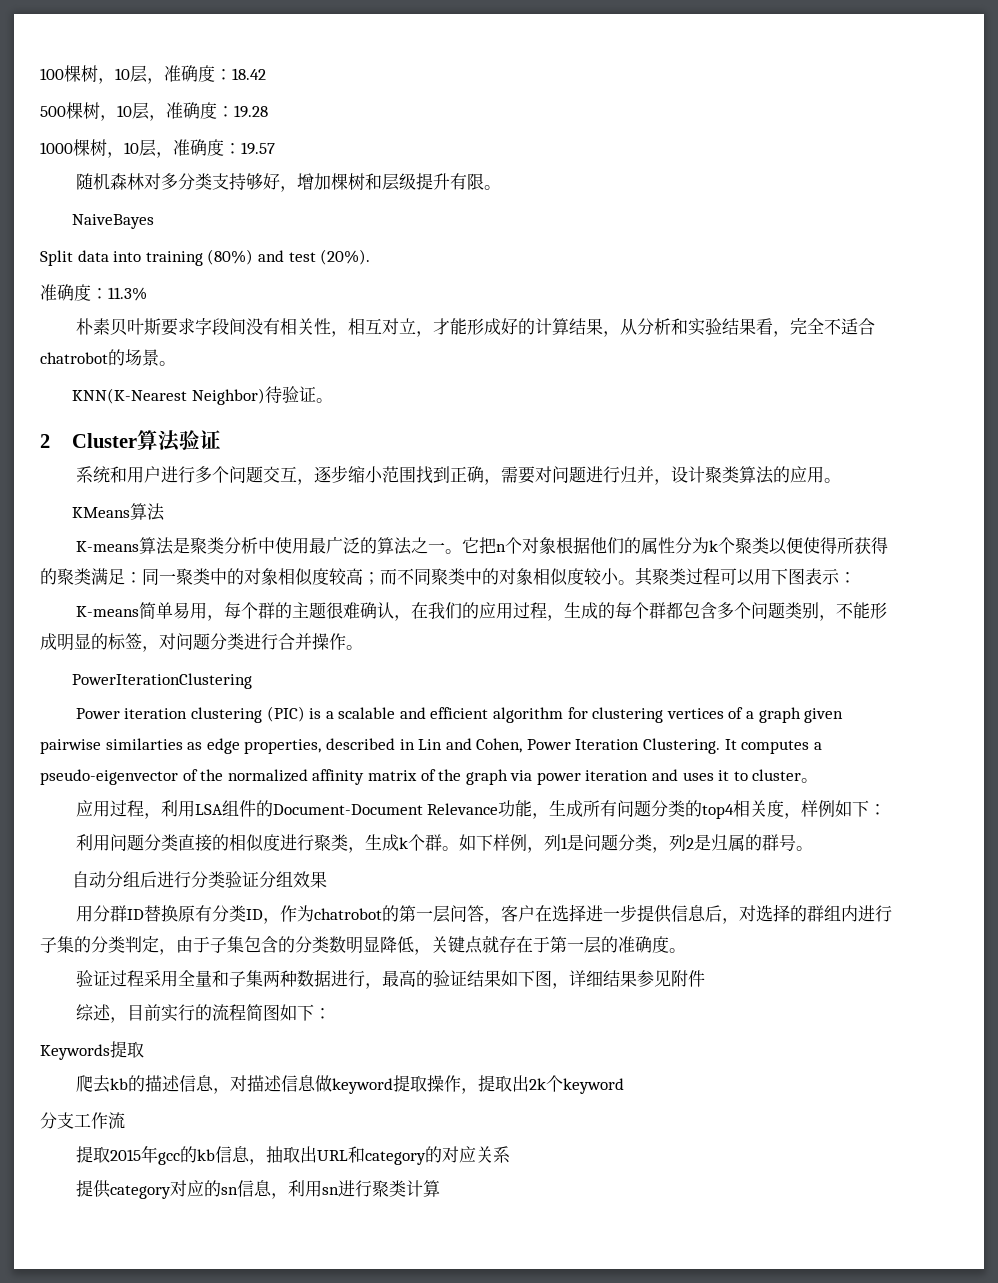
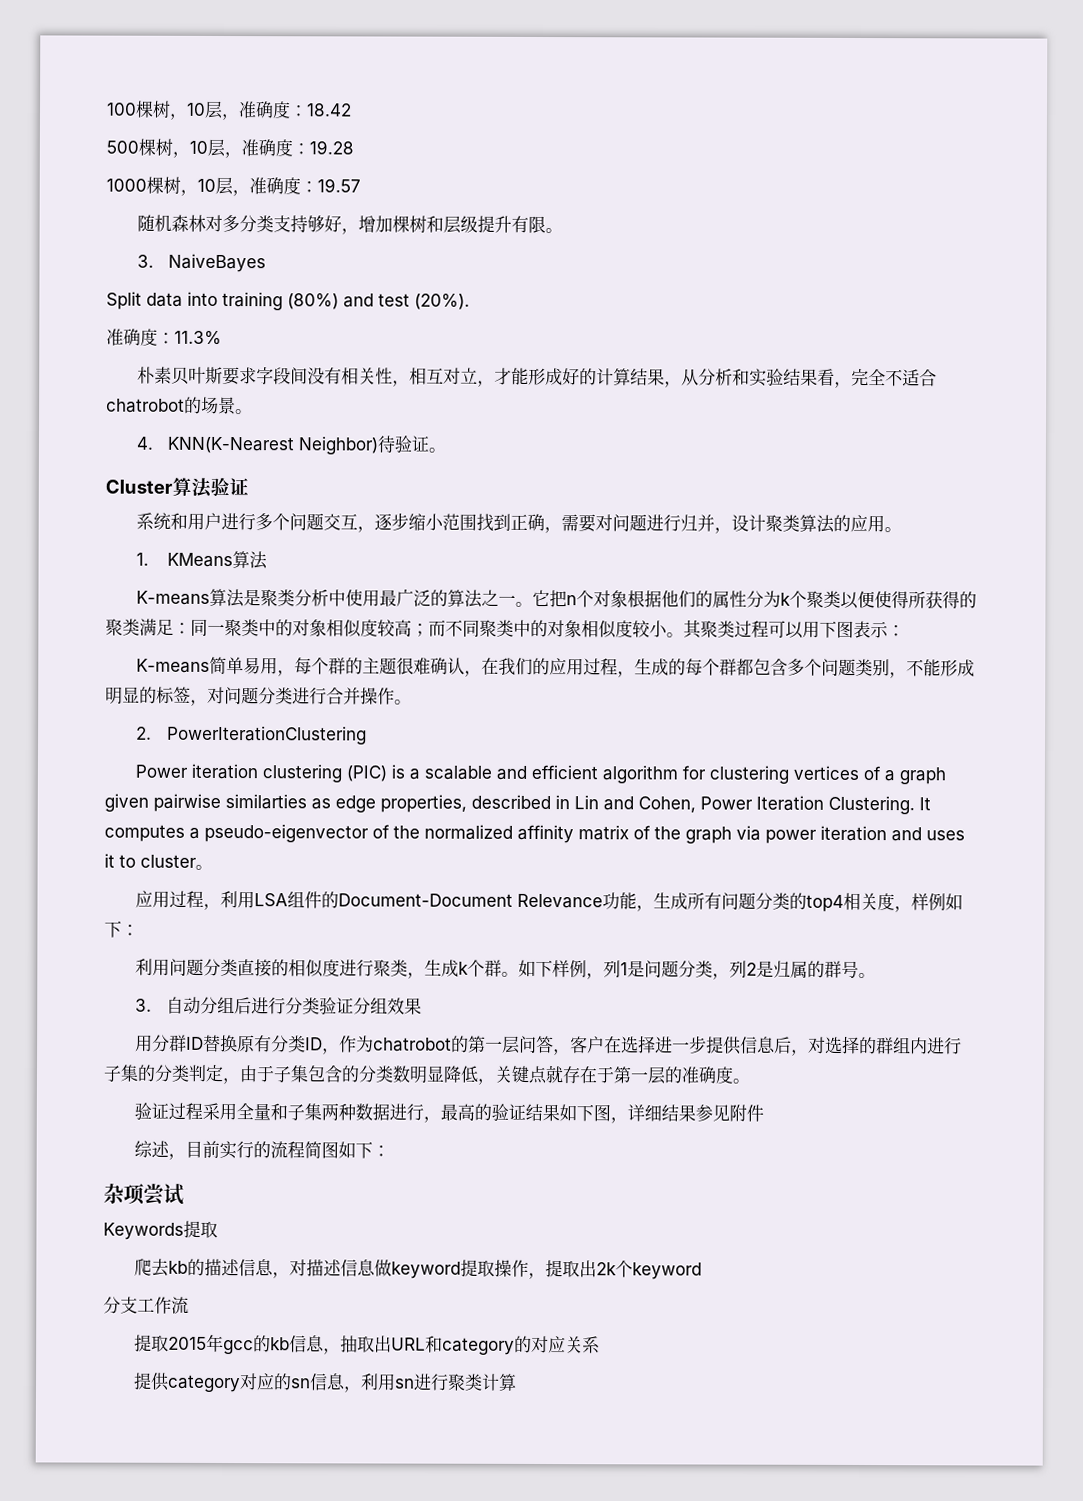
(501, 187) none -> [136,254,154,268] 3.
(176, 363) none -> [135,436,153,450] 4.
[40,434,50,448] 2 -> (446, 450) none
(841, 480) none -> [135,552,149,566] 1.
(363, 647) none -> [135,726,152,740] 2.
(813, 848) none -> [134,998,152,1012] 3.
(331, 1013) none -> [103,1183,184,1206] // 杂项尝试

